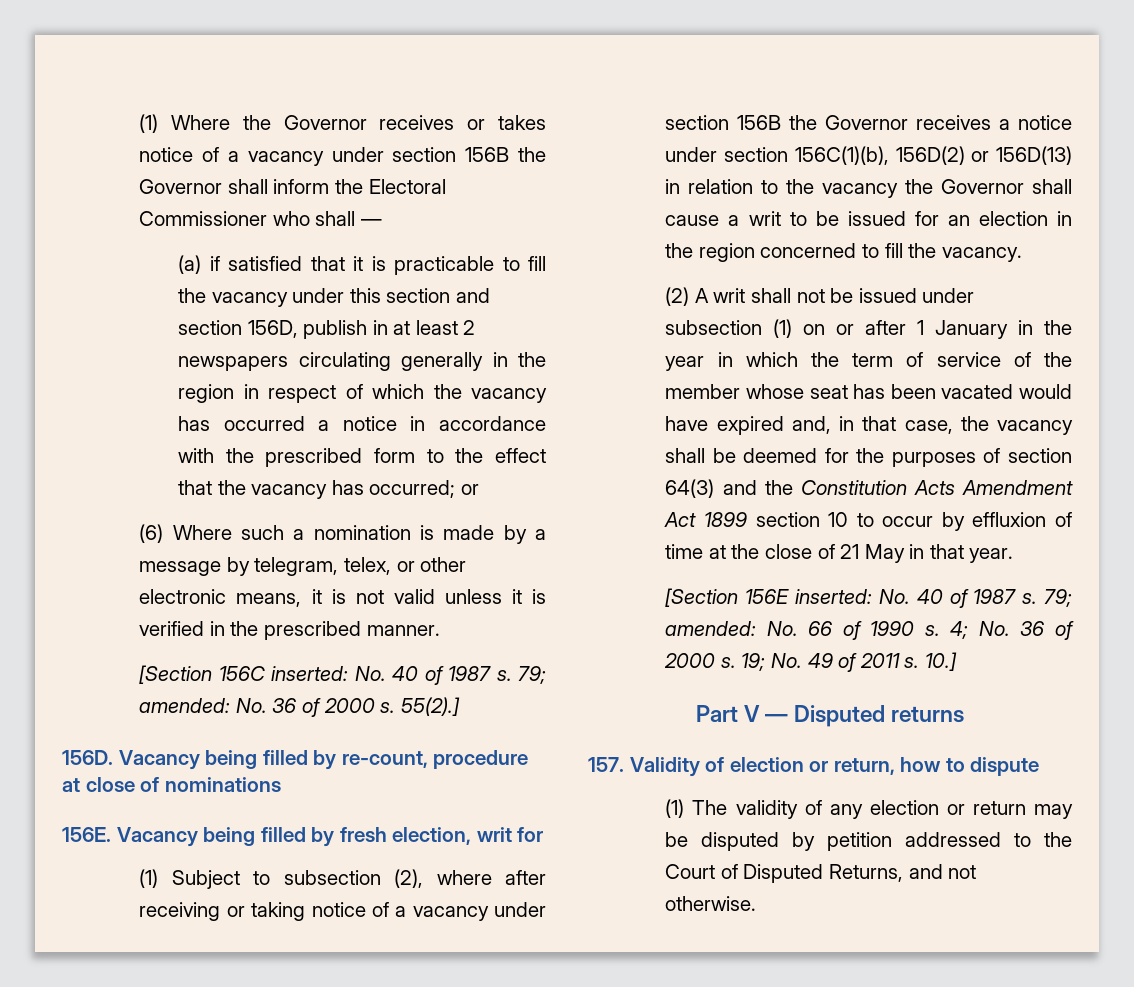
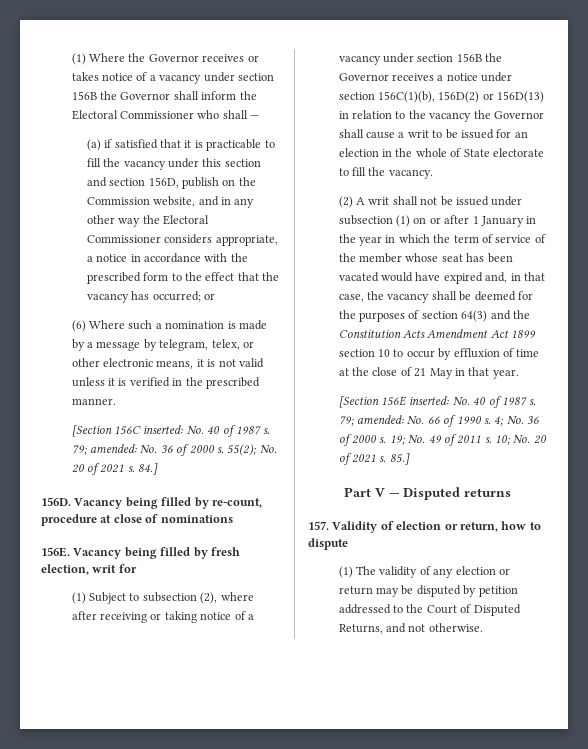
[372,320,476,335] [178,352,547,371] [178,384,548,403] [178,416,305,431] in at least 2 newspapers circulating generally in the region in respect of which the vacancy has occurred -> [222,177,256,186] [86,196,255,208] [86,215,210,227] [86,234,278,246] on the Commission website, and in any other way the Electoral Commissioner considers appropriate,
[400,697,460,716] 55(2).] -> [227,444,277,456] [71,463,159,475] 55(2); No. 20 of 2021 s. 84.]
[698,243,857,262] region concerned -> [415,148,544,157] whole of State electorate
[924,652,957,671] 10.] -> [495,435,547,445] [338,453,410,465] 10; No. 20 of 2021 s. 85.]

